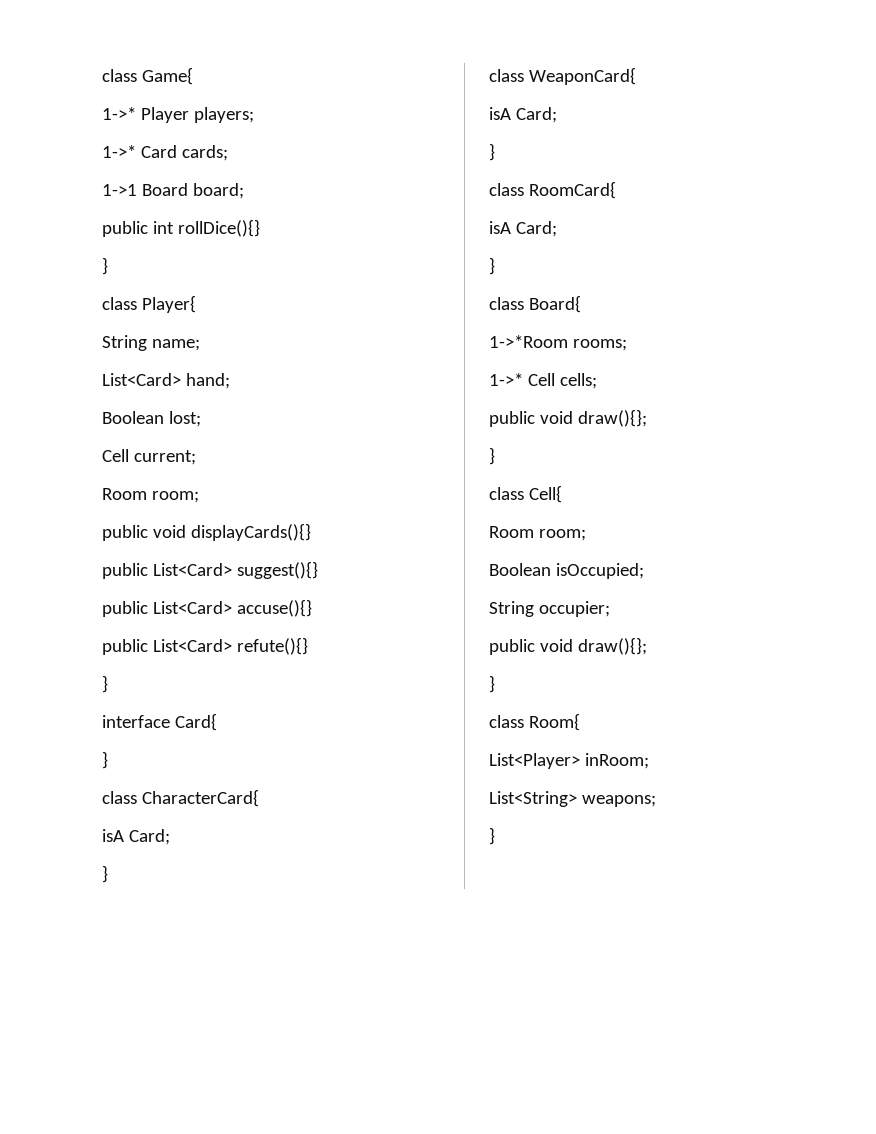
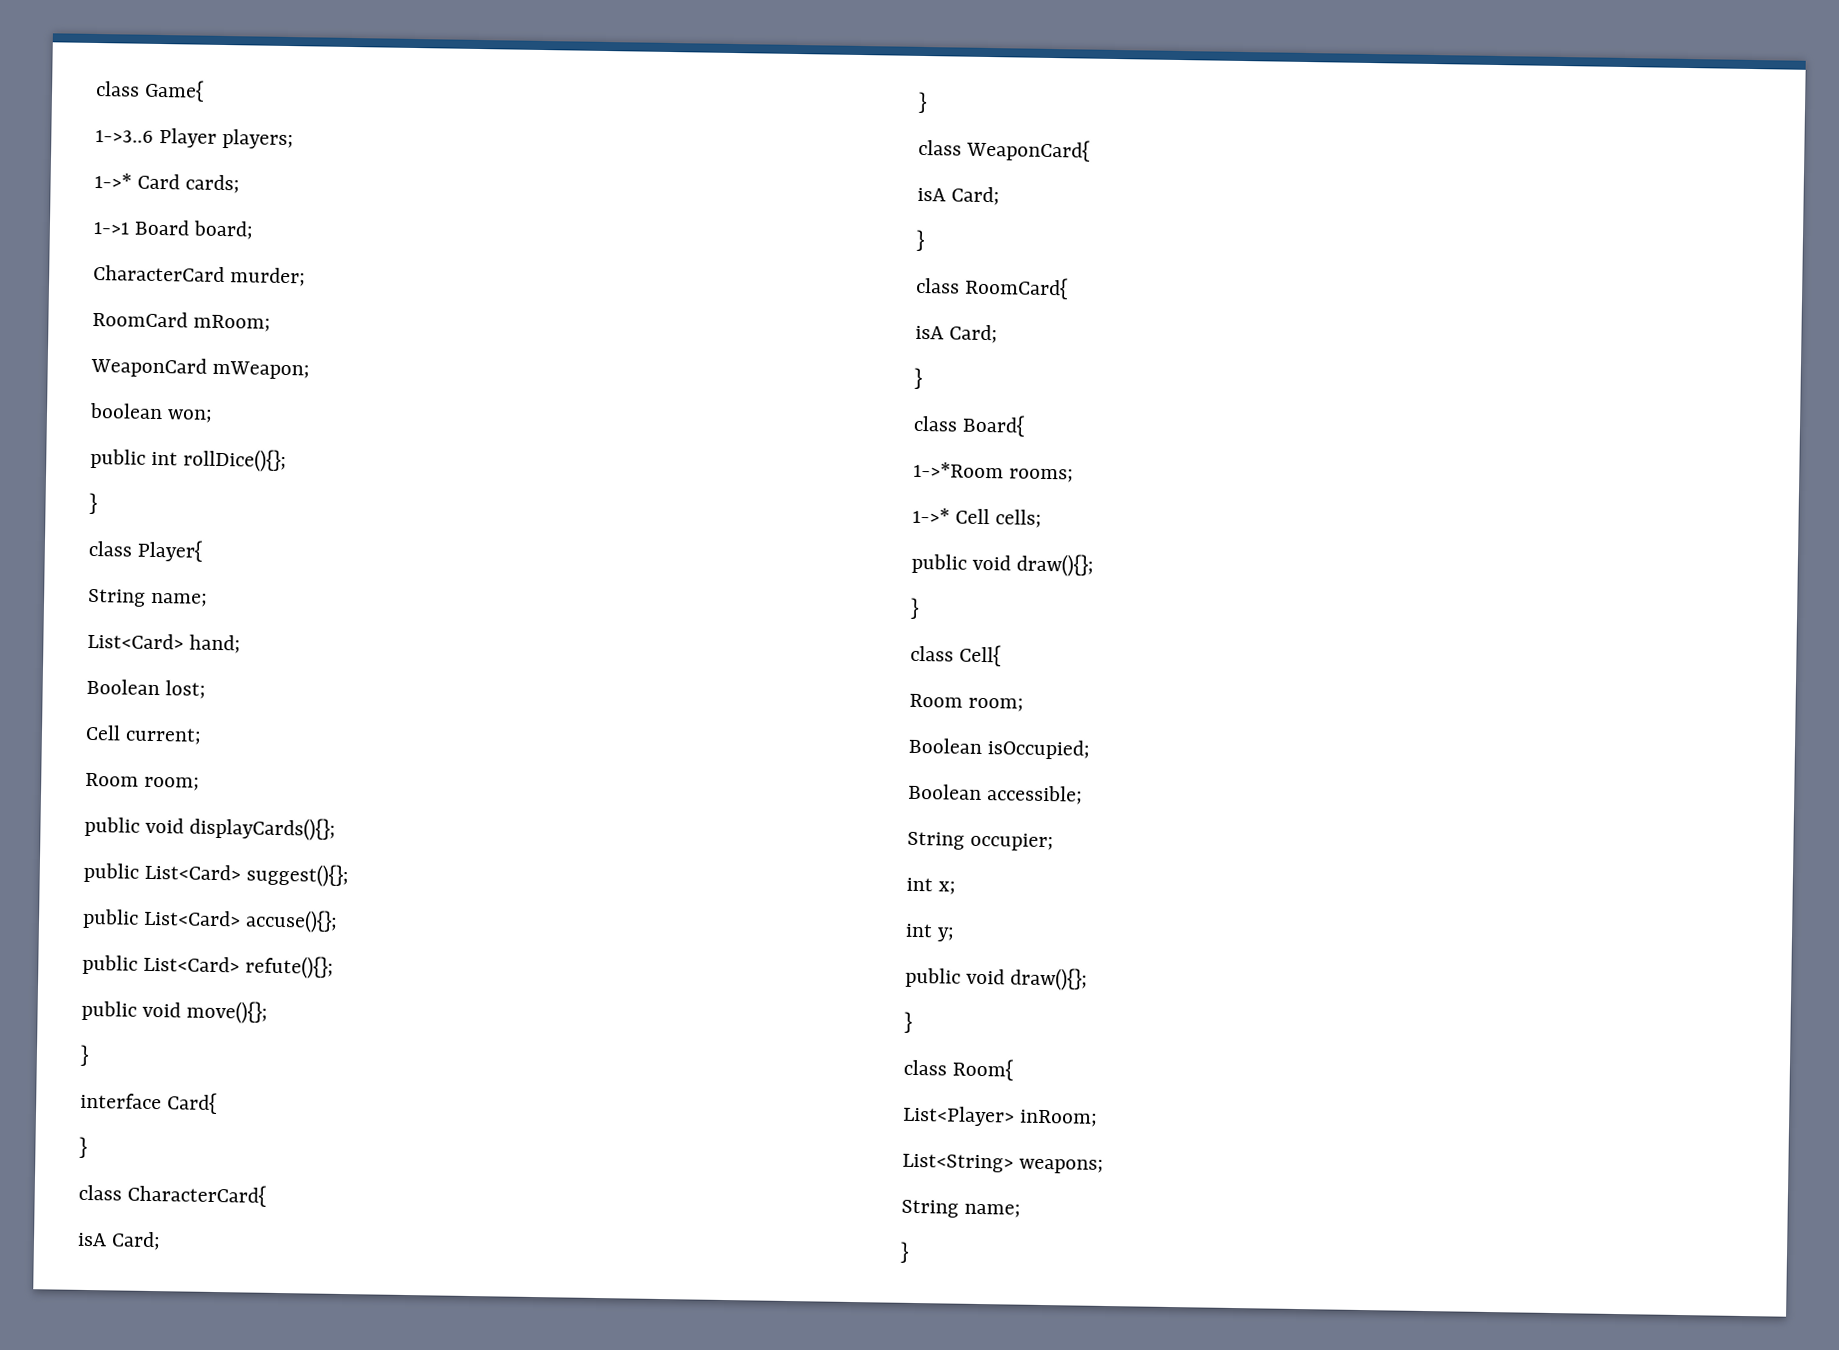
[102,107,136,120] 1->* -> [95,129,154,143] 1->3..6
(244, 191) none -> [93,264,307,287] [92,310,272,332] [90,356,311,380] [89,402,214,423] // CharacterCard murder; // RoomCard mRoom; // WeaponCard mWeapon; // boolean won;
[177,219,260,237] rollDice(){} -> [183,448,288,473] rollDice(){};
[190,523,311,541] [102,561,318,579] [102,599,312,617] [102,637,308,655] displayCards(){} // public List<Card> suggest(){} // public List<Card> accuse(){} // public List<Card> refute(){} -> [189,816,337,841] [83,862,350,888] [82,908,339,933] [82,954,335,979] [81,1000,269,1024] displayCards(){}; // public List<Card> suggest(){}; // public List<Card> accuse(){}; // public List<Card> refute(){}; // public void move(){};
(644, 571) none -> [908,783,1084,805] // Boolean accessible;
(610, 609) none -> [906,877,957,895] [905,923,956,942] // int x; // int y;
(656, 801) none -> [901,1199,1022,1218] // String name;

